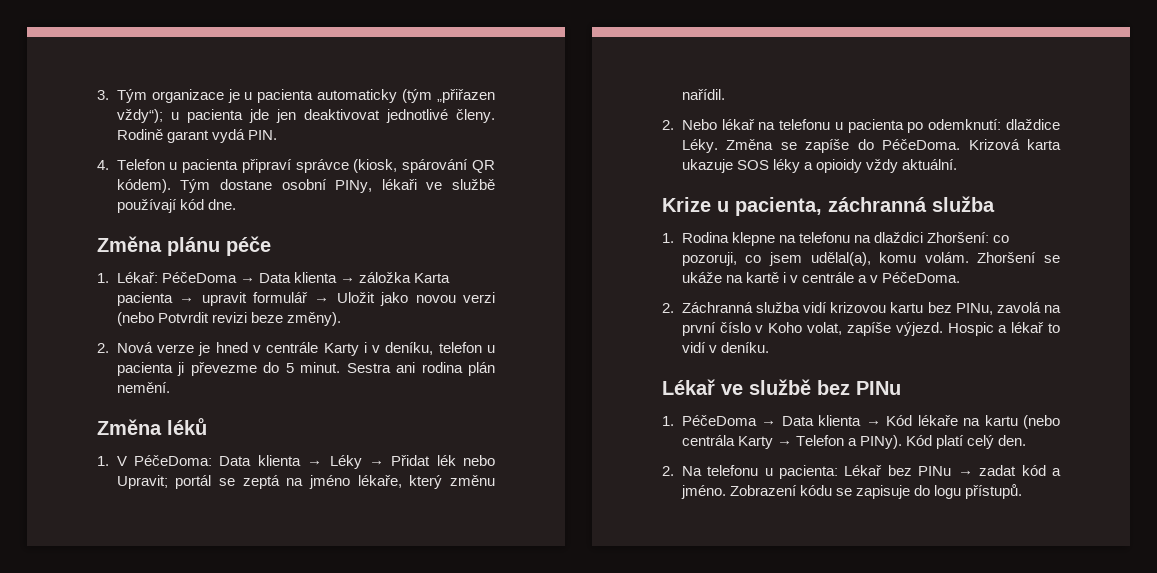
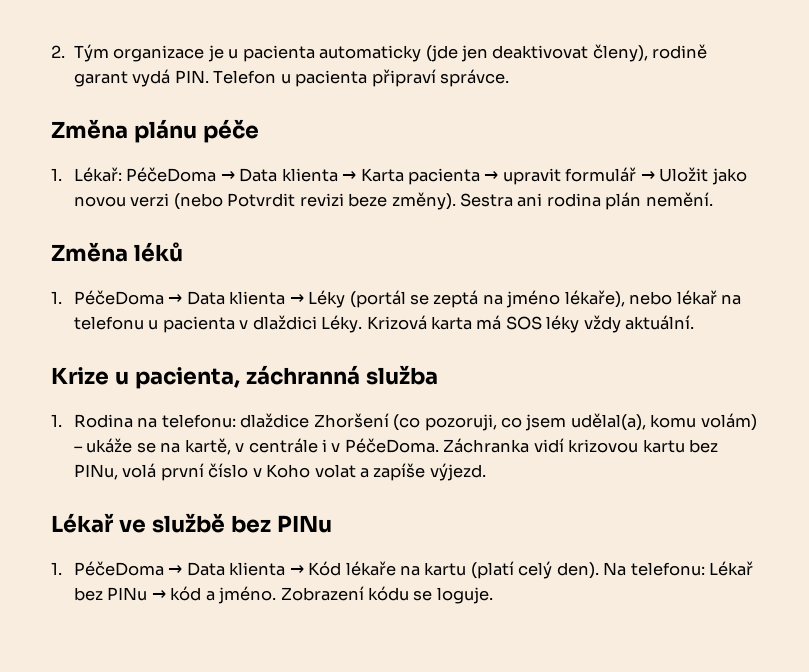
[97,90,109,100] 3. -> [51,45,65,58] 2.
[402,89,495,103] [116,109,496,123] [116,129,163,140] (tým „přiřazen vždy“); u pacienta jde jen deaktivovat jednotlivé členy. Rodině -> [425,44,708,62] (jde jen deaktivovat členy), rodině
[97,160,109,170] // 4. -> (209, 76) none
[295,159,496,173] [116,179,495,193] [116,199,236,213] správce (kiosk, spárování QR kódem). Tým dostane osobní PINy, lékaři ve službě používají kód dne. -> [439,69,509,87] správce.
[359,272,412,283] záložka -> (357, 176) none
[97,342,495,356] [116,362,341,376] // 2. Nová verze je hned v centrále Karty i v deníku, telefon u pacienta ji převezme do 5 minut. -> (456, 201) none
[116,455,213,466] V PéčeDoma: -> [73,290,183,305] PéčeDoma →
[368,455,495,466] [116,475,495,489] [681,89,725,100] [662,119,717,130] → Přidat lék nebo Upravit; portál se zeptá na jméno lékaře, který změnu nařídil. // 2. Nebo -> [349,290,673,308] (portál se zeptá na jméno lékaře), nebo
[907,119,1060,133] [681,139,961,153] po odemknutí: dlaždice Léky. Změna se zapíše do PéčeDoma. -> [239,315,363,333] v dlaždici Léky.
[681,159,733,173] ukazuje -> [476,315,502,330] má
[803,159,862,173] a opioidy -> (580, 324) none
[731,232,1010,246] klepne na telefonu na dlaždici Zhoršení: co -> [137,413,421,431] na telefonu: dlaždice Zhoršení (co
[924,252,1060,263] [681,272,961,283] [662,302,800,313] volám. Zhoršení se ukáže na kartě i v centrále a v PéčeDoma. // 2. Záchranná služba -> [700,413,757,431] [73,438,530,455] volám) – ukáže se na kartě, v centrále i v PéčeDoma. Záchranka
[996,302,1061,313] zavolá na -> [122,463,157,478] volá
[807,322,843,335] volat, -> [314,464,369,478] volat a
[947,322,1060,336] [681,342,769,353] Hospic a lékař to vidí v deníku. -> (486, 472) none
[1023,415,1060,429] [681,435,1027,449] [662,465,839,479] (nebo centrála Karty → Telefon a PINy). Kód platí celý den. // 2. Na telefonu u pacienta: -> [470,561,705,579] (platí celý den). Na telefonu:
[979,465,1017,476] zadat -> (166, 595) none
[855,484,1023,499] zapisuje do logu přístupů. -> [436,587,493,604] loguje.

